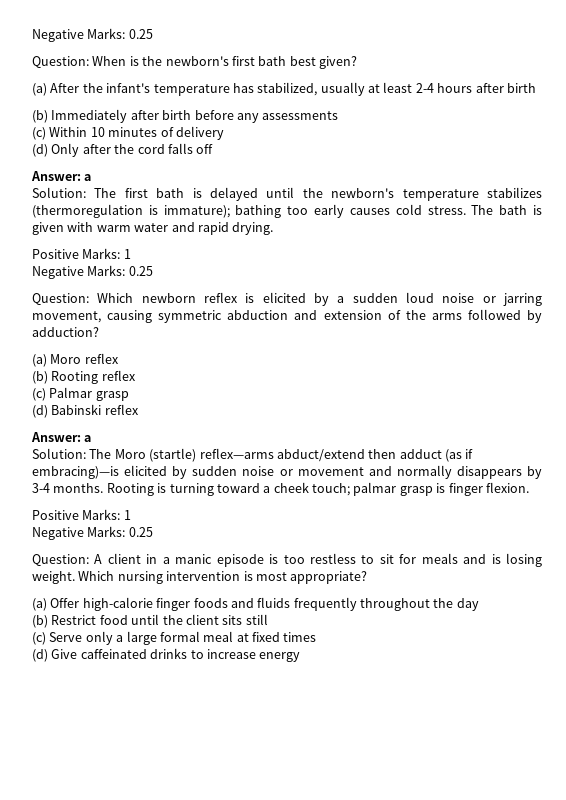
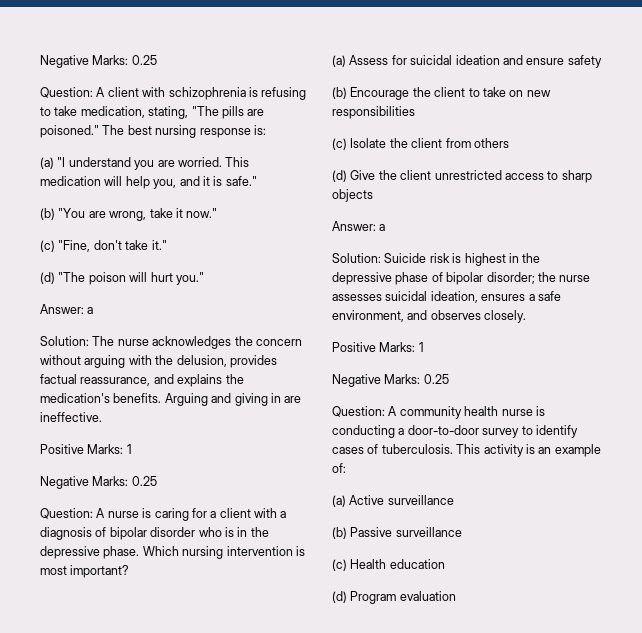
[32,28,153,42] [32,56,357,69] [32,82,536,96] [32,109,339,123] [32,126,224,140] [32,143,214,157] [31,171,92,181] [32,187,542,201] [32,204,542,218] [32,222,274,235] [32,248,131,259] [32,265,153,279] [32,292,542,306] [32,309,543,323] [32,327,99,337] [32,353,119,367] [32,370,136,384] [32,387,129,401] [32,404,139,418] [31,432,92,442] [32,448,474,462] [32,465,543,479] [32,482,529,496] [32,509,131,520] [32,526,153,540] [32,553,542,567] [32,571,75,584] Negative Marks: 0.25 // Question: When is the newborn's first bath best given? // (a) After the infant's temperature has stabilized, usually at least 2-4 hours after birth // (b) Immediately after birth before any assessments // (c) Within 10 minutes of delivery // (d) Only after the cord falls off // Answer: a // Solution: The first bath is delayed until the newborn's temperature stabilizes (thermoregulation is immature); bathing too early causes cold stress. The bath is given with warm water and rapid drying. // Positive Marks: 1 // Negative Marks: 0.25 // Question: Which newborn reflex is elicited by a sudden loud noise or jarring movement, causing symmetric abduction and extension of the arms followed by adduction? // (a) Moro reflex // (b) Rooting reflex // (c) Palmar grasp // (d) Babinski reflex // Answer: a // Solution: The Moro (startle) reflex—arms abduct/extend then adduct (as if embracing)—is elicited by sudden noise or movement and normally disappears by 3-4 months. Rooting is turning toward a cheek touch; palmar grasp is finger flexion. // Positive Marks: 1 // Negative Marks: 0.25 // Question: A client in a manic episode is too restless to sit for meals and is losing weight. -> [40,55,157,68] [40,87,307,100] [40,106,265,119] [40,125,266,138] [40,157,250,170] [40,176,257,189] [40,208,218,221] [40,240,167,252] [40,272,204,285] [40,304,94,314] [40,336,302,349] [40,355,277,368] [40,374,244,387] [40,393,302,406] [40,412,102,422] [40,444,132,454] [40,476,157,489] [40,508,287,521] [40,527,269,540] [40,546,140,559] Negative Marks: 0.25 // Question: A client with schizophrenia is refusing to take medication, stating, "The pills are poisoned." The best nursing response is: // (a) "I understand you are worried. This medication will help you, and it is safe." // (b) "You are wrong, take it now." // (c) "Fine, don't take it." // (d) "The poison will hurt you." // Answer: a // Solution: The nurse acknowledges the concern without arguing with the delusion, provides factual reassurance, and explains the medication's benefits. Arguing and giving in are ineffective. // Positive Marks: 1 // Negative Marks: 0.25 // Question: A nurse is caring for a client with a diagnosis of bipolar disorder who is in the depressive phase.
[290,571,368,584] [32,597,479,611] [32,614,268,628] [32,631,317,645] [32,648,301,662] appropriate? // (a) Offer high-calorie finger foods and fluids frequently throughout the day // (b) Restrict food until the client sits still // (c) Serve only a large formal meal at fixed times // (d) Give caffeinated drinks to increase energy -> [70,565,130,578] [332,55,602,68] [332,87,551,100] [332,106,415,119] [332,138,509,150] [332,170,592,183] [332,189,373,202] [332,221,386,231] [332,253,541,266] [332,272,591,285] [332,291,561,303] [332,310,527,323] [332,342,424,352] [332,374,449,387] [332,406,545,419] [332,425,578,438] [332,444,601,457] [332,463,346,473] [332,495,454,507] [332,527,462,539] [332,559,445,571] [332,591,456,604] important? // (a) Assess for suicidal ideation and ensure safety // (b) Encourage the client to take on new responsibilities // (c) Isolate the client from others // (d) Give the client unrestricted access to sharp objects // Answer: a // Solution: Suicide risk is highest in the depressive phase of bipolar disorder; the nurse assesses suicidal ideation, ensures a safe environment, and observes closely. // Positive Marks: 1 // Negative Marks: 0.25 // Question: A community health nurse is conducting a door-to-door survey to identify cases of tuberculosis. This activity is an example of: // (a) Active surveillance // (b) Passive surveillance // (c) Health education // (d) Program evaluation

